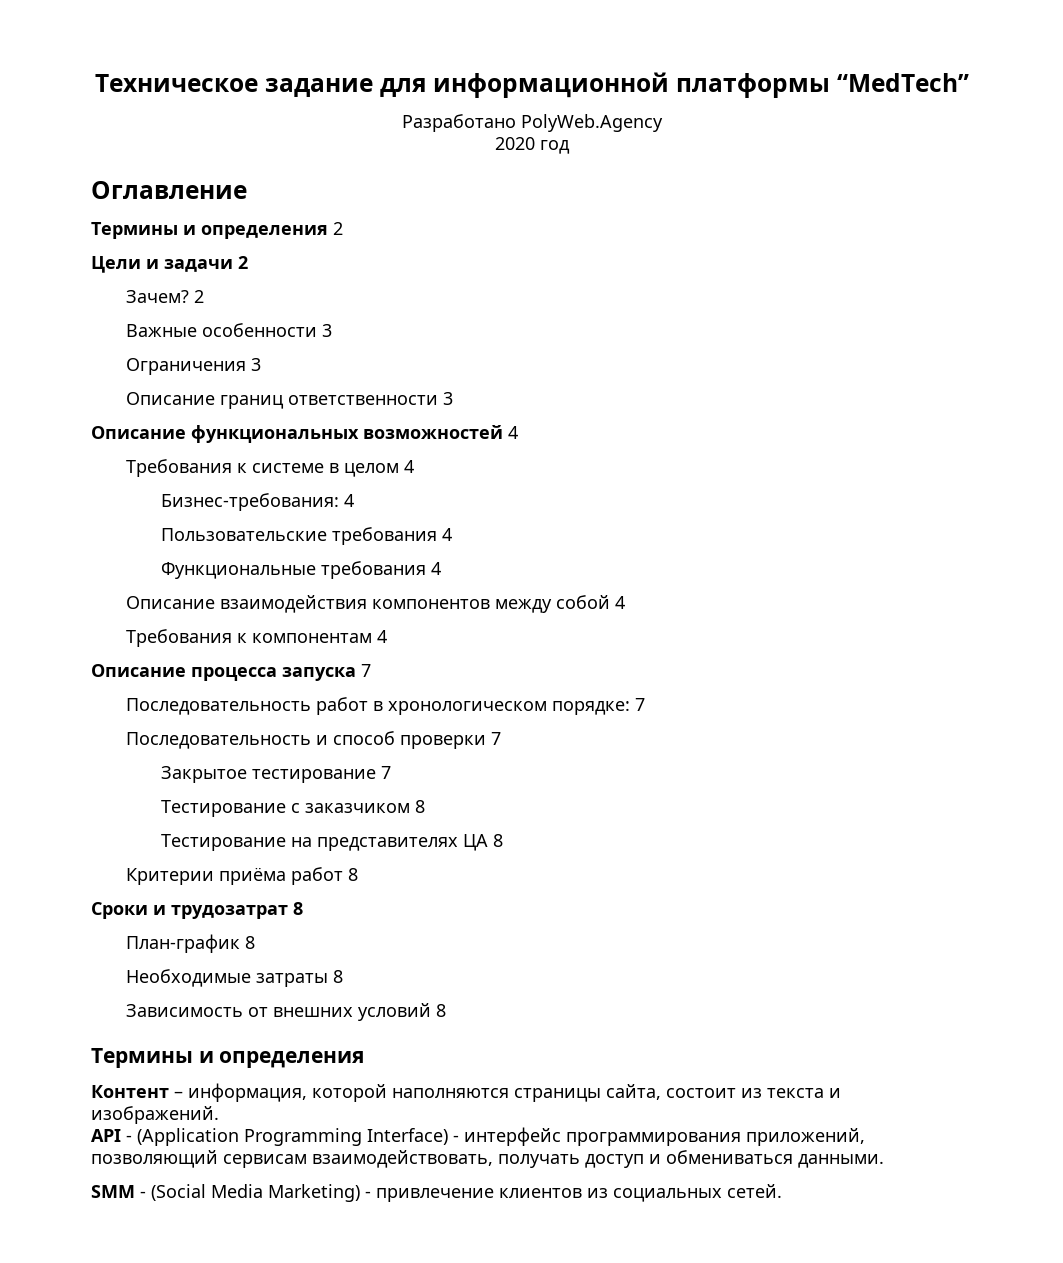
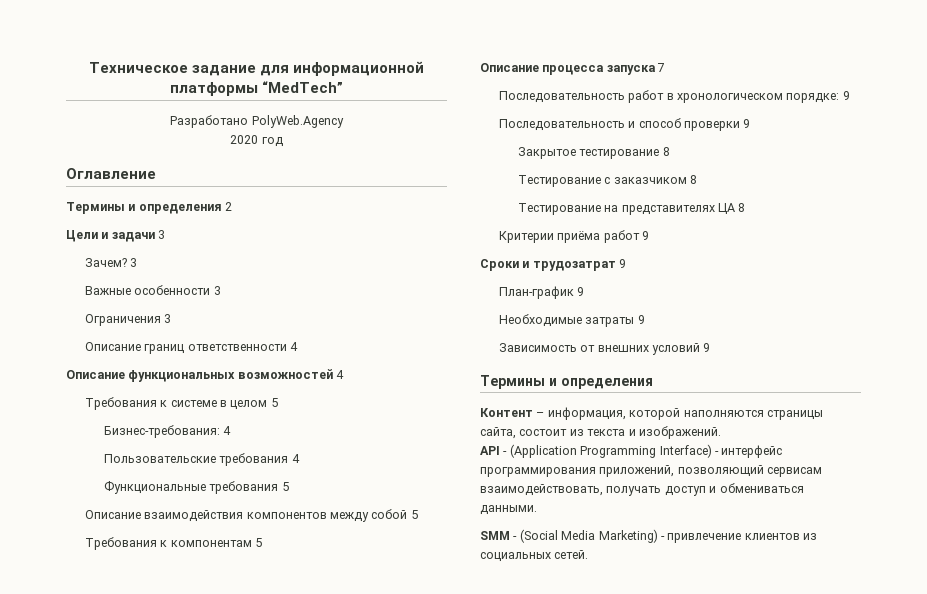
[238,256,248,269] 2 -> [158,230,166,239] 3
[193,290,204,303] 2 -> [130,258,138,267] 3
[442,392,453,405] 3 -> [290,342,299,351] 4
[403,460,414,473] 4 -> [270,398,278,407] 5
[430,562,441,575] 4 -> [281,482,289,491] 5
[614,596,625,609] 4 -> [410,510,418,519] 5
[376,630,387,643] 4 -> [255,538,263,547] 5
[634,698,645,711] 7 -> [842,91,850,100] 9
[490,732,501,745] 7 -> [743,119,751,128] 9
[380,766,391,779] 7 -> [662,147,670,156] 8
[347,868,358,881] 8 -> [642,231,650,240] 9
[293,902,303,915] 8 -> [619,259,627,268] 9
[244,936,255,949] 8 -> [577,287,585,296] 9
[332,970,343,983] 8 -> [637,315,645,324] 9
[435,1004,446,1017] 8 -> [703,343,711,352] 9

